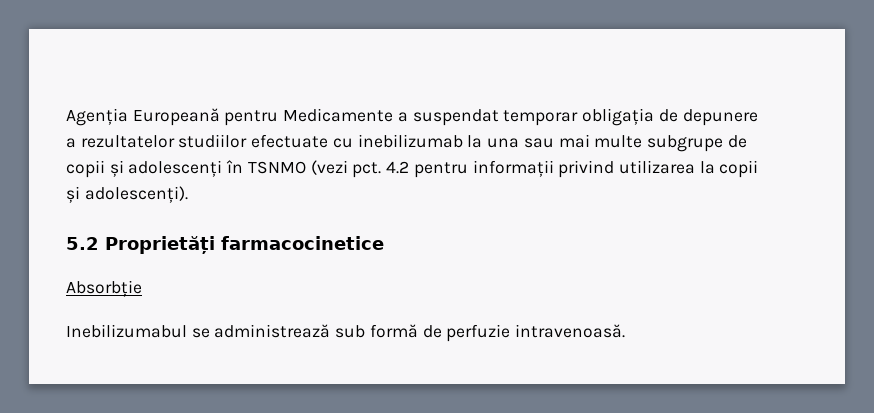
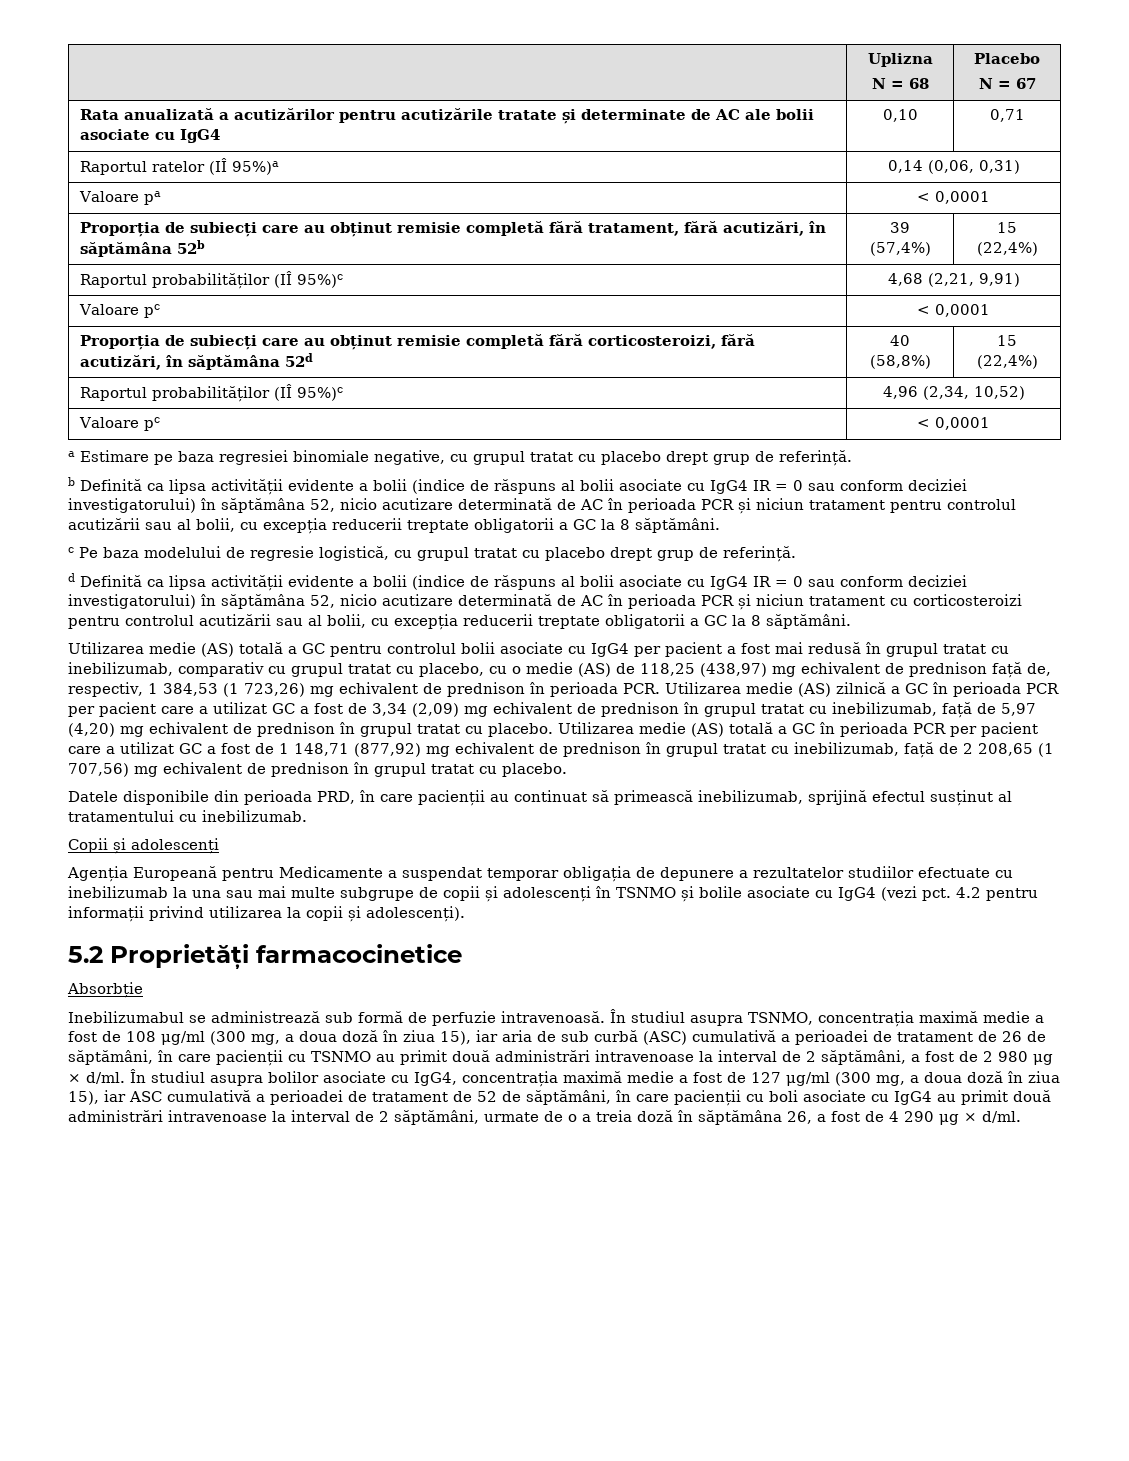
(66, 117) none -> [867,53,933,67] [871,78,929,89] [974,53,1040,64] [978,78,1036,89] [79,108,814,124] [79,129,220,143] [882,109,918,122] [989,109,1025,122] [79,158,279,175] [887,160,1020,174] [78,191,161,205] [917,191,990,204] [79,221,826,237] [79,240,205,257] [890,222,910,233] [869,242,931,256] [997,222,1017,233] [976,242,1038,256] [79,271,343,289] [887,273,1020,287] [78,304,160,318] [917,304,990,317] [79,334,755,350] [79,353,313,370] [890,335,910,346] [869,355,931,369] [997,335,1017,346] [976,355,1038,369] [79,384,343,402] [882,386,1025,400] [78,417,160,431] [917,417,990,430] [68,450,852,466] [68,477,967,495] [68,498,1016,514] [68,518,720,534] [68,546,796,562] [68,573,967,591] [68,594,1022,610] [68,614,851,630] [68,642,1009,657] [68,662,1051,678] [68,682,1059,697] [68,702,1036,718] [68,722,1038,737] [68,742,1054,758] [68,762,567,777] [68,790,1012,806] [68,810,307,822] [68,838,219,854] | Uplizna // N = 68 | Placebo // N = 67 // Rata anualizată a acutizărilor pentru acutizările tratate și determinate de AC ale bolii asociate cu IgG4 | 0,10 | 0,71 // Raportul ratelor (IÎ 95%)a | 0,14 (0,06, 0,31) // Valoare pa | < 0,0001 // Proporția de subiecți care au obținut remisie completă fără tratament, fără acutizări, în săptămâna 52b | 39 (57,4%) | 15 (22,4%) // Raportul probabilităților (IÎ 95%)c | 4,68 (2,21, 9,91) // Valoare pc | < 0,0001 // Proporția de subiecți care au obținut remisie completă fără corticosteroizi, fără acutizări, în săptămâna 52d | 40 (58,8%) | 15 (22,4%) // Raportul probabilităților (IÎ 95%)c | 4,96 (2,34, 10,52) // Valoare pc | < 0,0001 // a Estimare pe baza regresiei binomiale negative, cu grupul tratat cu placebo drept grup de referință. // b Definită ca lipsa activității evidente a bolii (indice de răspuns al bolii asociate cu IgG4 IR = 0 sau conform deciziei investigatorului) în săptămâna 52, nicio acutizare determinată de AC în perioada PCR și niciun tratament pentru controlul acutizării sau al bolii, cu excepția reducerii treptate obligatorii a GC la 8 săptămâni. // c Pe baza modelului de regresie logistică, cu grupul tratat cu placebo drept grup de referință. // d Definită ca lipsa activității evidente a bolii (indice de răspuns al bolii asociate cu IgG4 IR = 0 sau conform deciziei investigatorului) în săptămâna 52, nicio acutizare determinată de AC în perioada PCR și niciun tratament cu corticosteroizi pentru controlul acutizării sau al bolii, cu excepția reducerii treptate obligatorii a GC la 8 săptămâni. // Utilizarea medie (AS) totală a GC pentru controlul bolii asociate cu IgG4 per pacient a fost mai redusă în grupul tratat cu inebilizumab, comparativ cu grupul tratat cu placebo, cu o medie (AS) de 118,25 (438,97) mg echivalent de prednison față de, respectiv, 1 384,53 (1 723,26) mg echivalent de prednison în perioada PCR. Utilizarea medie (AS) zilnică a GC în perioada PCR per pacient care a utilizat GC a fost de 3,34 (2,09) mg echivalent de prednison în grupul tratat cu inebilizumab, față de 5,97 (4,20) mg echivalent de prednison în grupul tratat cu placebo. Utilizarea medie (AS) totală a GC în perioada PCR per pacient care a utilizat GC a fost de 1 148,71 (877,92) mg echivalent de prednison în grupul tratat cu inebilizumab, față de 2 208,65 (1 707,56) mg echivalent de prednison în grupul tratat cu placebo. // Datele disponibile din perioada PRD, în care pacienții au continuat să primească inebilizumab, sprijină efectul susținut al tratamentului cu inebilizumab. // Copii și adolescenți //
(306, 167) none -> [681,886,876,902] și bolile asociate cu IgG4
(626, 331) none -> [610,1009,1044,1027] [68,1030,1046,1045] [68,1050,1053,1066] [68,1069,1060,1087] [68,1090,1051,1106] [68,1110,1021,1125] În studiul asupra TSNMO, concentrația maximă medie a fost de 108 μg/ml (300 mg, a doua doză în ziua 15), iar aria de sub curbă (ASC) cumulativă a perioadei de tratament de 26 de săptămâni, în care pacienții cu TSNMO au primit două administrări intravenoase la interval de 2 săptămâni, a fost de 2 980 μg × d/ml. În studiul asupra bolilor asociate cu IgG4, concentrația maximă medie a fost de 127 μg/ml (300 mg, a doua doză în ziua 15), iar ASC cumulativă a perioadei de tratament de 52 de săptămâni, în care pacienții cu boli asociate cu IgG4 au primit două administrări intravenoase la interval de 2 săptămâni, urmate de o a treia doză în săptămâna 26, a fost de 4 290 μg × d/ml.

